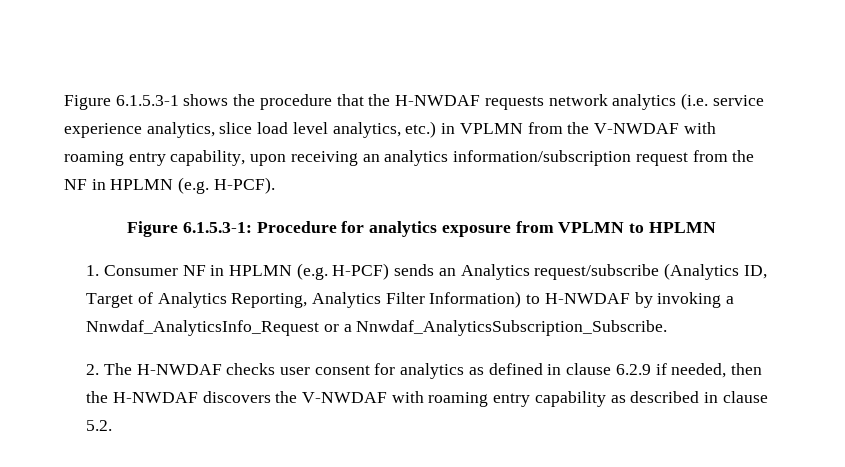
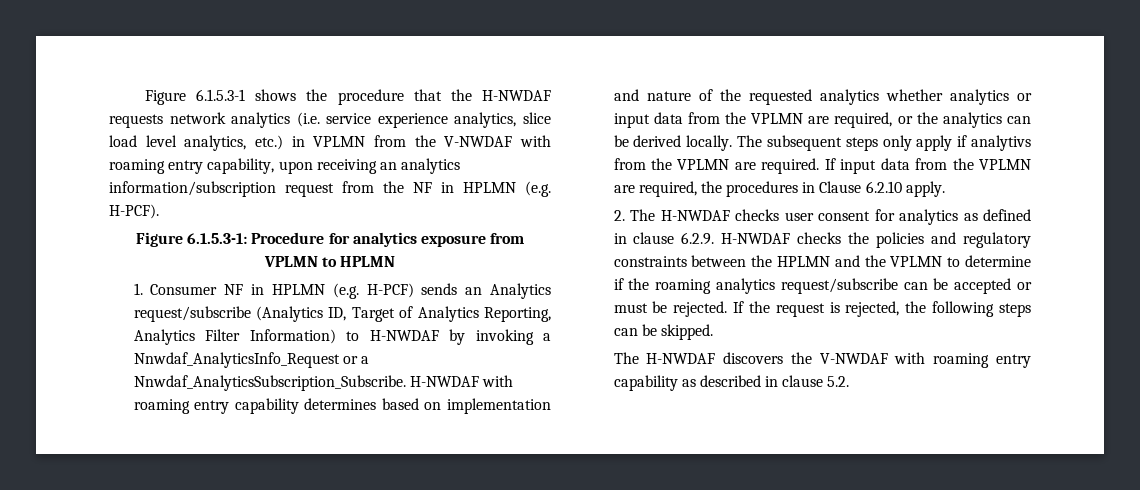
(668, 328) none -> [409,375,513,387] [133,398,551,414] [613,89,1032,105] [613,112,1031,128] [613,135,1031,151] [613,158,1031,174] [613,181,945,197] H-NWDAF with roaming entry capability determines based on implementation and nature of the requested analytics whether analytics or input data from the VPLMN are required, or the analytics can be derived locally. The subsequent steps only apply if analytivs from the VPLMN are required. If input data from the VPLMN are required, the procedures in Clause 6.2.10 apply.
[615,363,762,378] [86,391,109,403] 6.2.9 if needed, then the -> [681,232,1031,248] [613,255,1031,267] [613,278,1032,294] [613,301,1031,317] [613,324,713,340] [613,352,639,364] 6.2.9. H-NWDAF checks the policies and regulatory constraints between the HPLMN and the VPLMN to determine if the roaming analytics request/subscribe can be accepted or must be rejected. If the request is rejected, the following steps can be skipped. // The

